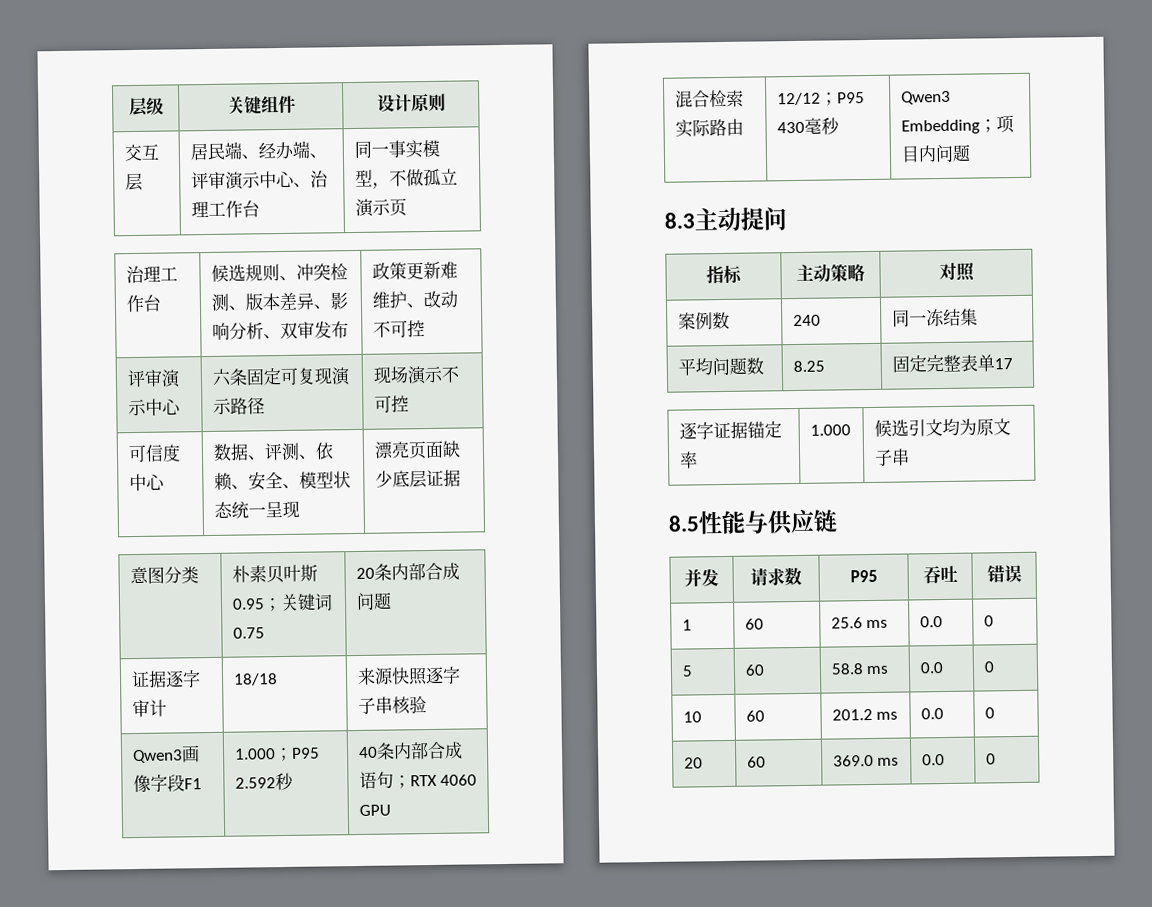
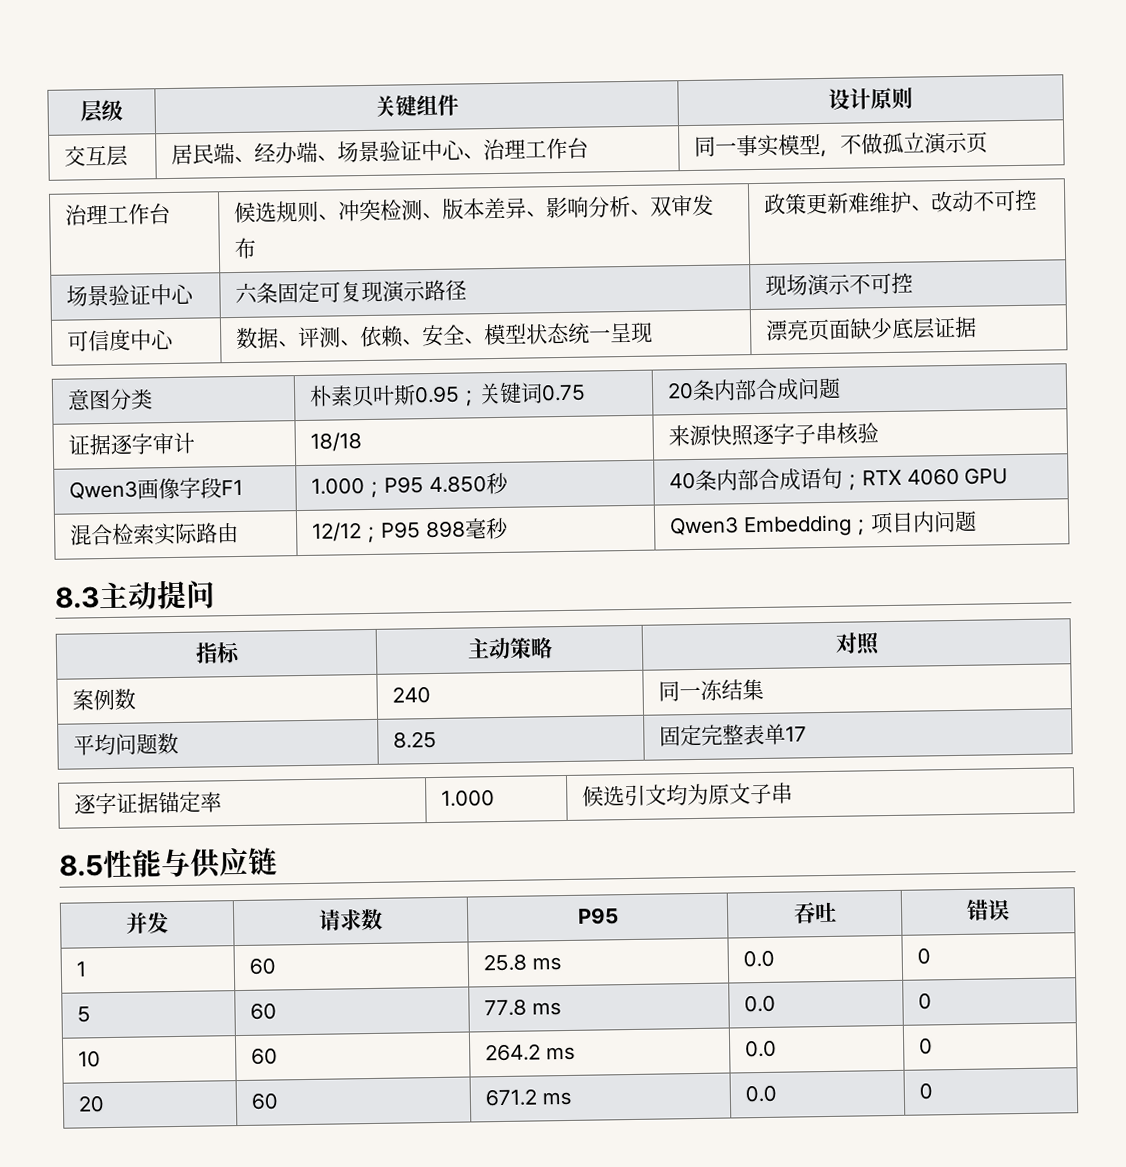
[190,171,261,190] 评审演示 -> [337,140,423,163] 场景验证
[126,369,182,388] [127,398,147,417] 评审演示 -> [66,284,152,307] 场景验证
[234,777,276,789] 2.592 -> [428,475,487,494] 4.850
[776,121,805,134] 430 -> [425,520,466,539] 898
[830,617,863,629] 25.6 -> [483,953,528,972] 25.8
[830,663,864,675] 58.8 -> [484,998,528,1017] 77.8
[831,708,873,721] 201.2 -> [485,1043,542,1062] 264.2
[832,754,874,767] 369.0 -> [485,1088,539,1107] 671.2

